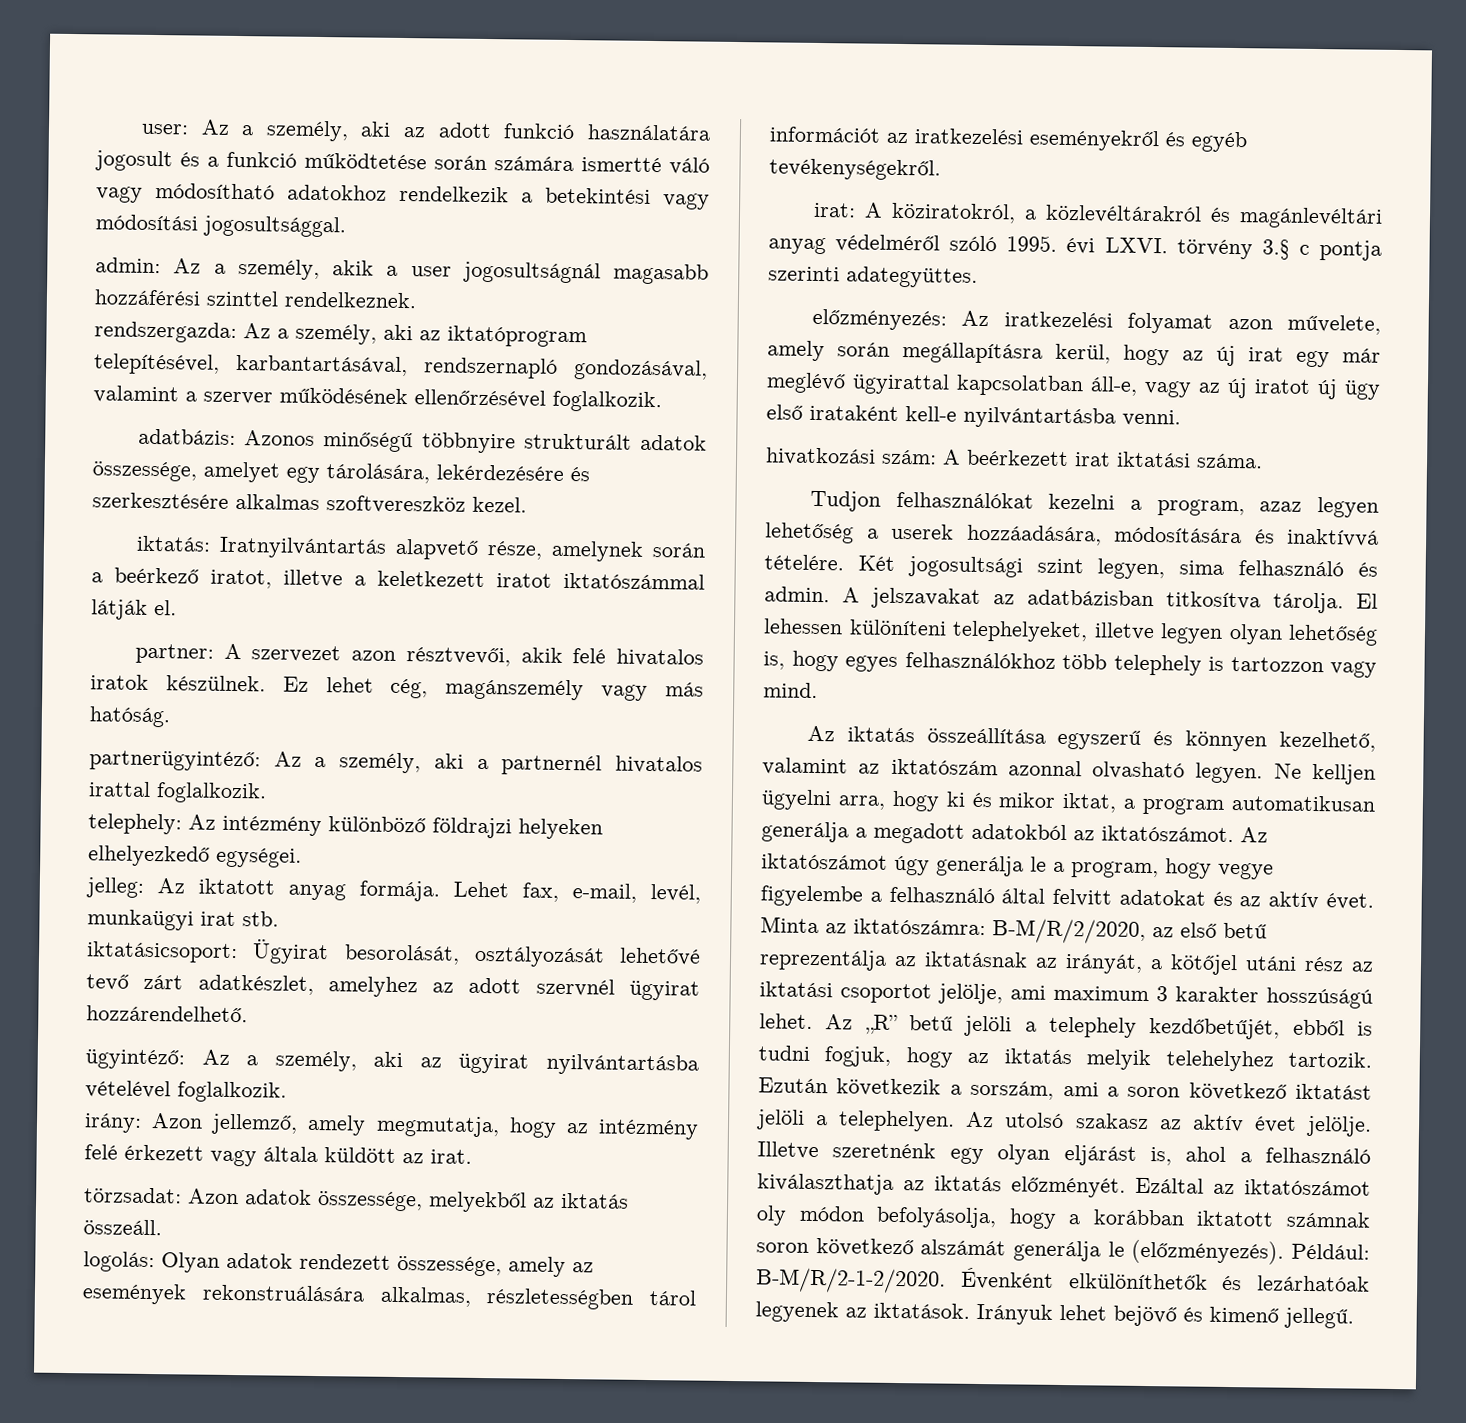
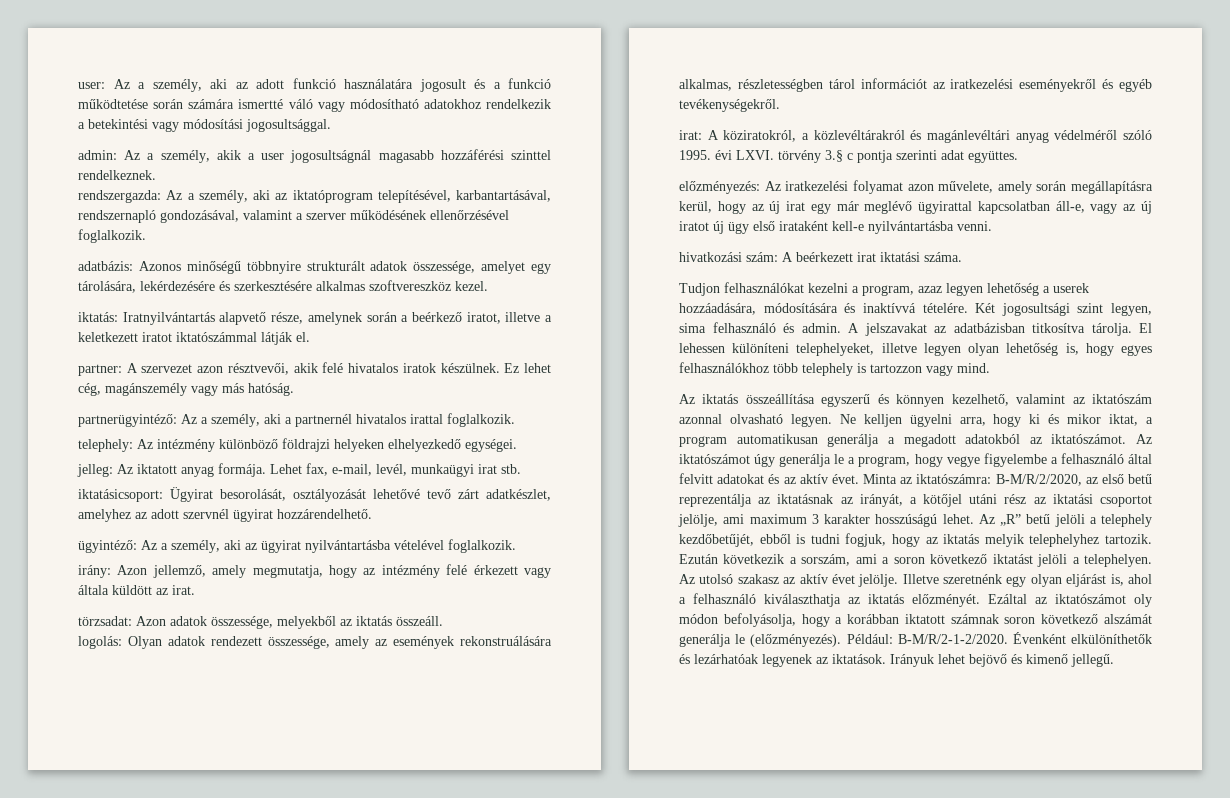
[846,266,978,288] adategyüttes. -> [941,150,1018,163] adat együttes.
[1165,1050,1274,1072] telehelyhez -> [1029,534,1100,547] telephelyhez

